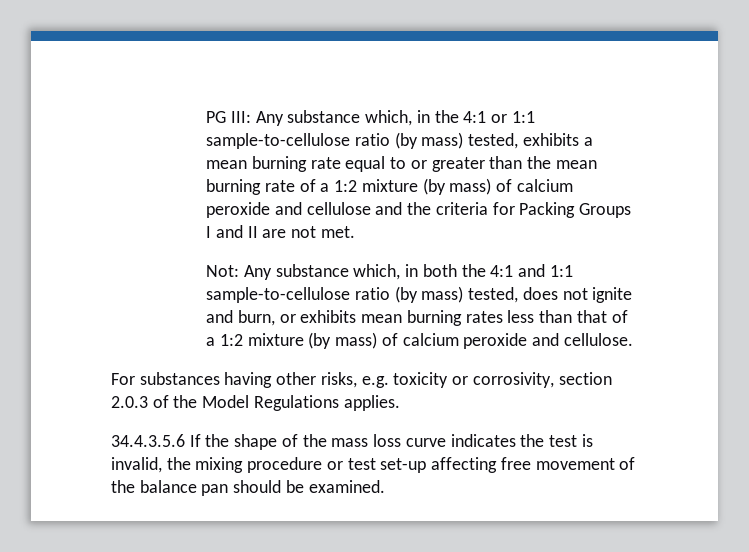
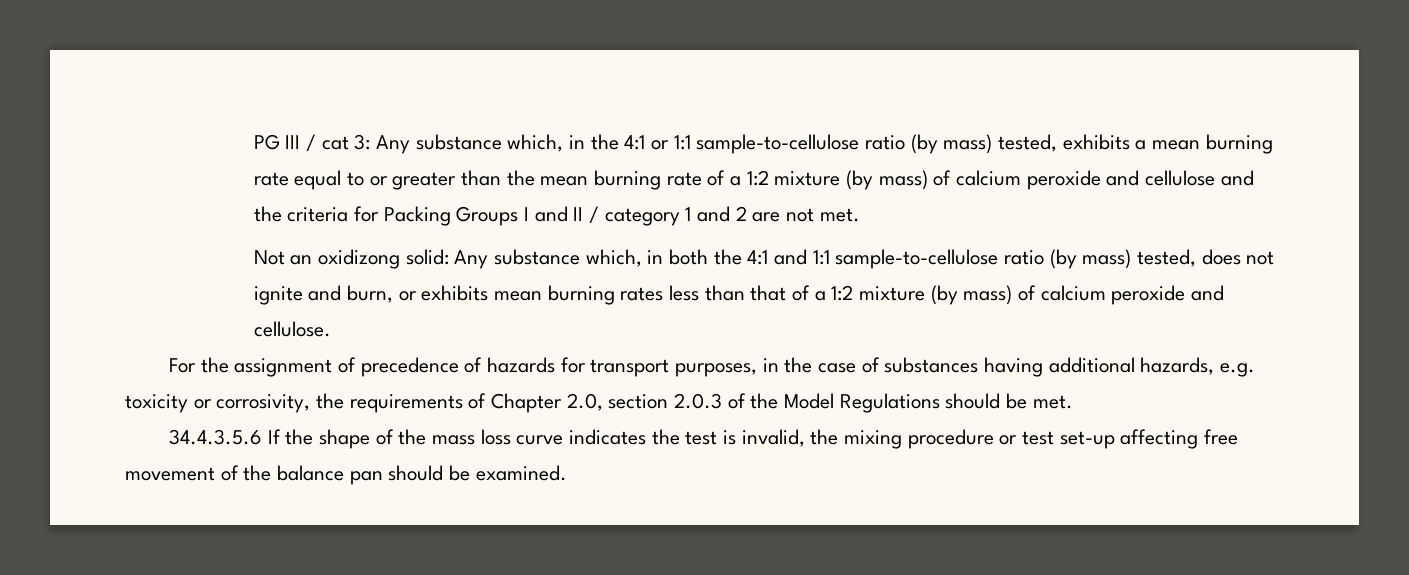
[230,111,251,123] III: -> [285,134,371,152] III / cat 3:
(258, 232) none -> [589,206,747,226] / category 1 and 2
[206,265,240,277] Not: -> [253,249,449,269] Not an oxidizong solid:
[139,372,554,388] substances having other risks, e.g. toxicity or corrosivity, -> [200,357,1256,377] [125,393,603,413] the assignment of precedence of hazards for transport purposes, in the case of substances having additional hazards, e.g. toxicity or corrosivity, the requirements of Chapter 2.0,
[343,395,400,411] applies. -> [945,393,1073,409] should be met.

